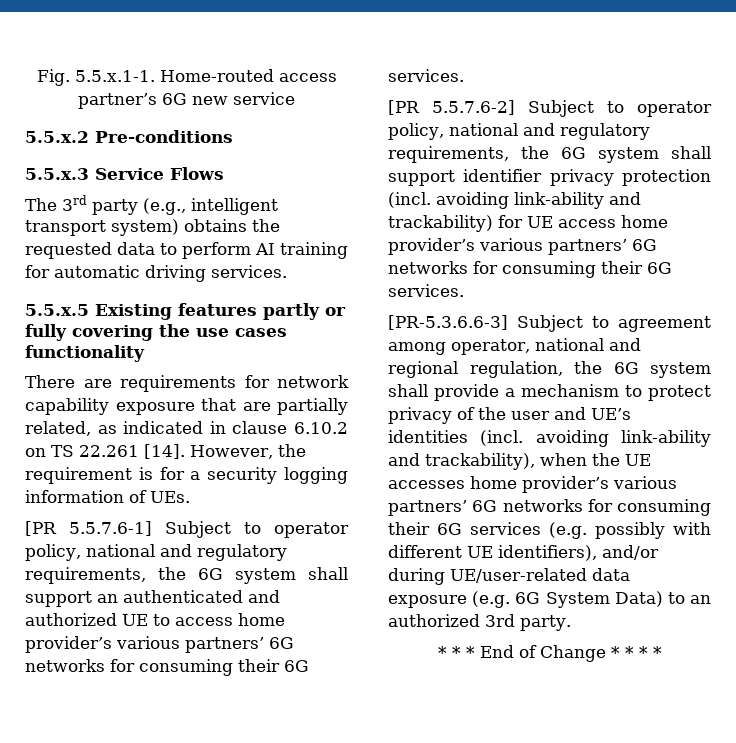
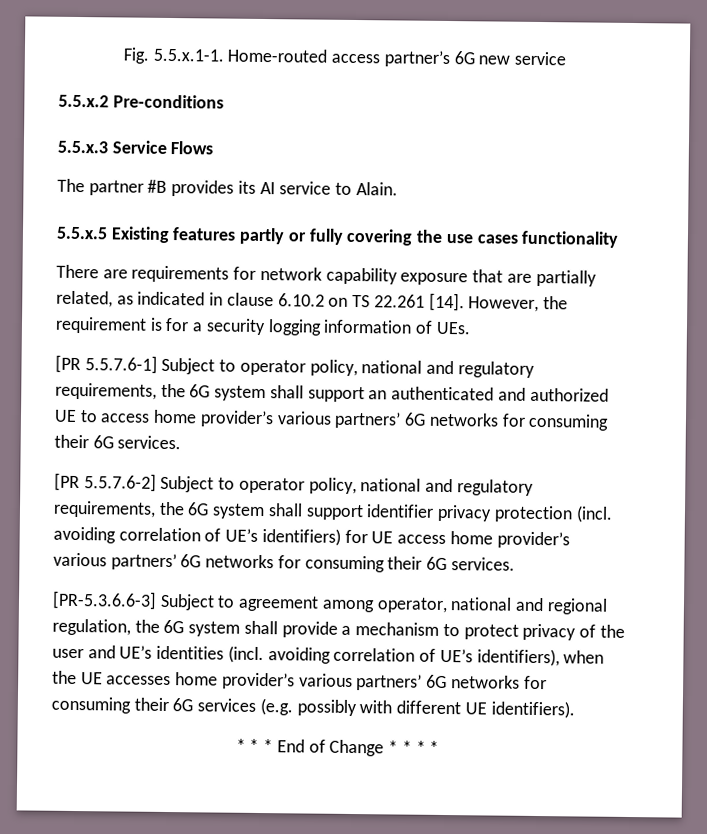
[62,195,278,215] [25,219,280,236] [25,242,348,259] [25,265,287,282] 3rd party (e.g., intelligent transport system) obtains the requested data to perform AI training for automatic driving services. -> [88,179,398,197] partner #B provides its AI service to Alain.
[514,192,641,209] [388,215,493,232] link-ability and trackability) -> [118,527,341,546] correlation of UE’s identifiers)
[621,430,711,447] [388,453,535,470] link-ability and trackability), -> [333,647,560,667] correlation of UE’s identifiers),
[498,545,659,561] [388,568,630,585] [388,591,711,608] [388,614,571,631] identifiers), and/or during UE/user-related data exposure (e.g. 6G System Data) to an authorized 3rd party. -> [490,700,575,719] identifiers).

